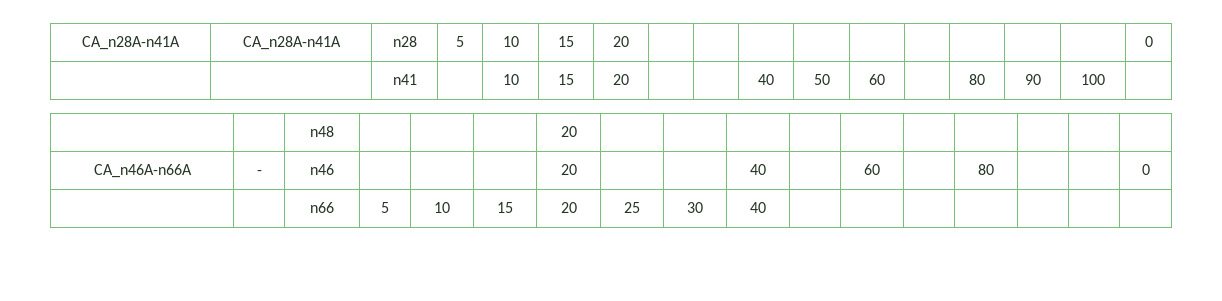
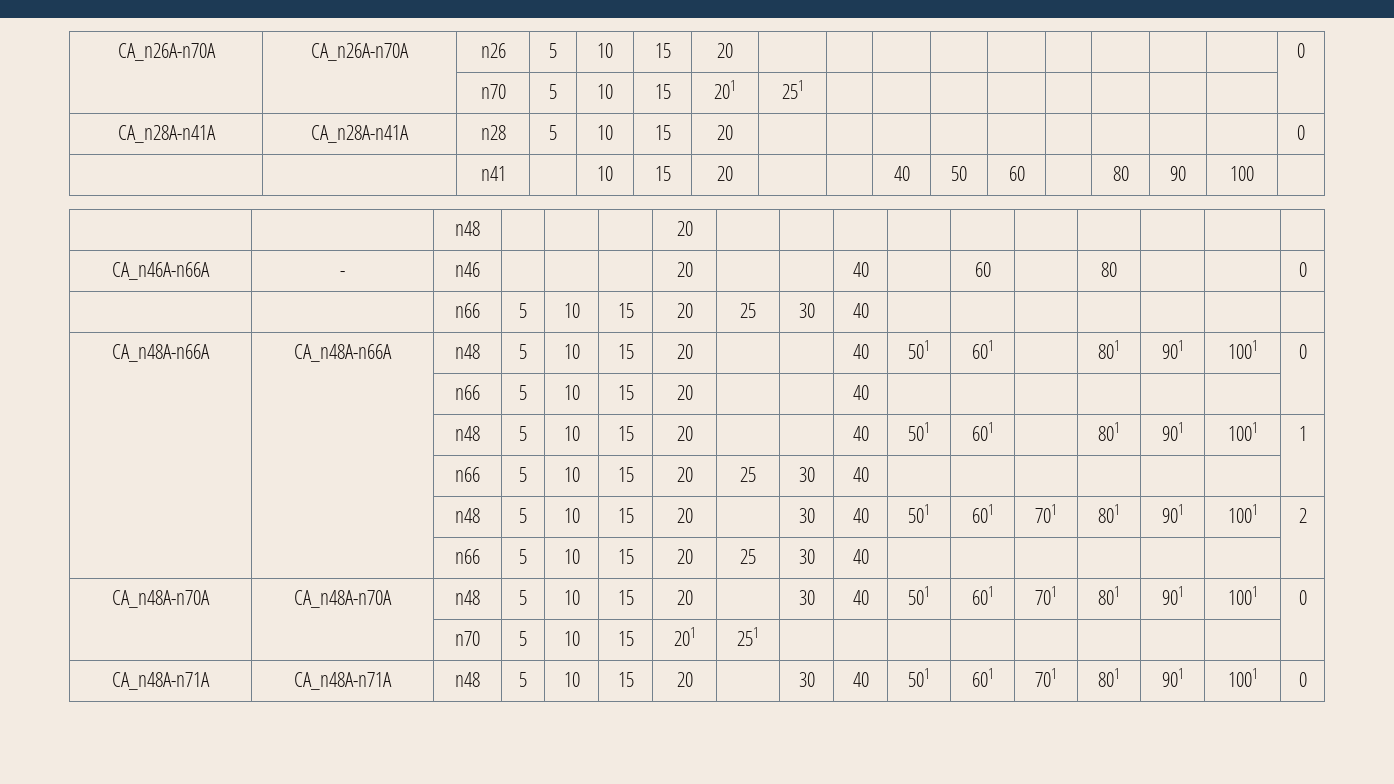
(82, 43) none -> [117,43,216,61] [311,43,409,61] [480,43,506,58] [549,43,557,58] [597,43,613,58] [654,43,671,58] [717,43,733,58] [1297,43,1305,58] [480,84,506,99] [549,84,557,99] [597,84,613,99] [654,84,671,99] [714,80,736,99] [781,80,804,99] CA_n26A-n70A | CA_n26A-n70A | n26 | 5 | 10 | 15 | 20 | | | | | | | | | | 0 // | | n70 | 5 | 10 | 15 | 201 | 251 | | | | | | | | | //
(766, 207) none -> [112,344,210,362] [294,344,392,362] [455,344,480,359] [519,344,527,359] [563,344,580,359] [617,344,634,359] [676,344,693,359] [852,344,869,359] [908,340,930,359] [971,340,994,359] [1098,340,1120,359] [1161,340,1184,359] [1227,340,1258,359] [1298,344,1307,359] [455,385,480,400] [519,385,527,400] [563,385,580,400] [617,385,634,400] [676,385,693,400] [852,385,869,400] [455,426,480,441] [519,426,527,441] [563,426,580,441] [617,426,634,441] [676,426,693,441] [852,426,869,441] [908,422,930,441] [971,422,994,441] [1098,422,1120,441] [1161,422,1184,441] [1227,422,1258,441] [1298,426,1307,441] [455,467,480,482] [519,467,527,482] [563,467,580,482] [617,467,634,482] [676,467,693,482] [740,467,756,482] [798,467,815,482] [852,467,869,482] [455,508,480,523] [519,508,527,523] [563,508,580,523] [617,508,634,523] [676,508,693,523] [798,508,815,523] [852,508,869,523] [908,504,930,523] [971,504,994,523] [1035,504,1057,523] [1098,504,1120,523] [1161,504,1184,523] [1227,504,1258,523] [1298,508,1307,523] [455,549,480,564] [519,549,527,564] [563,549,580,564] [617,549,634,564] [676,549,693,564] [740,549,756,564] [798,549,815,564] [852,549,869,564] [112,590,210,608] [294,590,392,608] [455,590,480,605] [519,590,527,605] [563,590,580,605] [617,590,634,605] [676,590,693,605] [798,590,815,605] [852,590,869,605] [908,586,930,605] [971,586,994,605] [1035,586,1057,605] [1098,586,1120,605] [1161,586,1184,605] [1227,586,1258,605] [1298,590,1307,605] [455,631,480,646] [519,631,527,646] [563,631,580,646] [617,631,634,646] [673,627,696,646] [737,627,759,646] [112,672,210,690] [294,672,392,690] [455,672,480,687] [519,672,527,687] [563,672,580,687] [617,672,634,687] [676,672,693,687] [798,672,815,687] [852,672,869,687] [908,668,930,687] [971,668,994,687] [1035,668,1057,687] [1098,668,1120,687] [1161,668,1184,687] [1227,668,1258,687] [1298,672,1307,687] // CA_n48A-n66A | CA_n48A-n66A | n48 | 5 | 10 | 15 | 20 | | | 40 | 501 | 601 | | 801 | 901 | 1001 | 0 // | | n66 | 5 | 10 | 15 | 20 | | | 40 | | | | | | | // | | n48 | 5 | 10 | 15 | 20 | | | 40 | 501 | 601 | | 801 | 901 | 1001 | 1 // | | n66 | 5 | 10 | 15 | 20 | 25 | 30 | 40 | | | | | | | // | | n48 | 5 | 10 | 15 | 20 | | 30 | 40 | 501 | 601 | 701 | 801 | 901 | 1001 | 2 // | | n66 | 5 | 10 | 15 | 20 | 25 | 30 | 40 | | | | | | | // CA_n48A-n70A | CA_n48A-n70A | n48 | 5 | 10 | 15 | 20 | | 30 | 40 | 501 | 601 | 701 | 801 | 901 | 1001 | 0 // | | n70 | 5 | 10 | 15 | 201 | 251 | | | | | | | | | // CA_n48A-n71A | CA_n48A-n71A | n48 | 5 | 10 | 15 | 20 | | 30 | 40 | 501 | 601 | 701 | 801 | 901 | 1001 | 0

